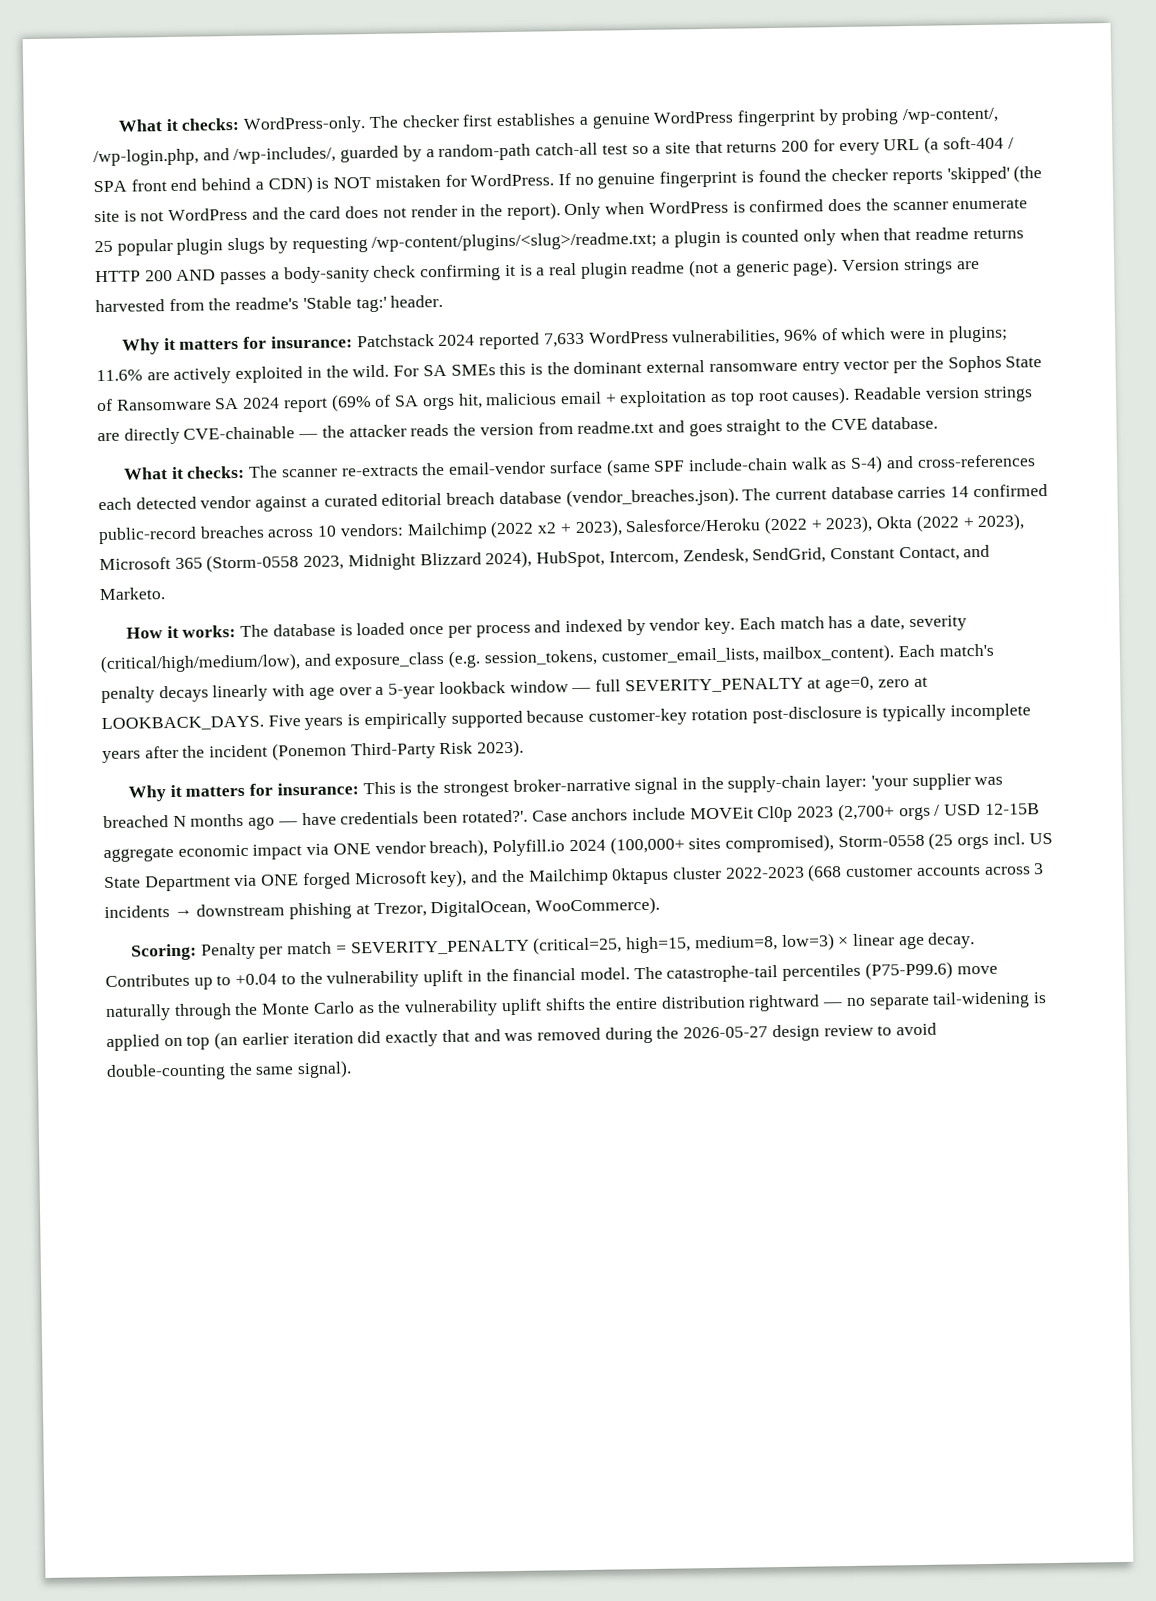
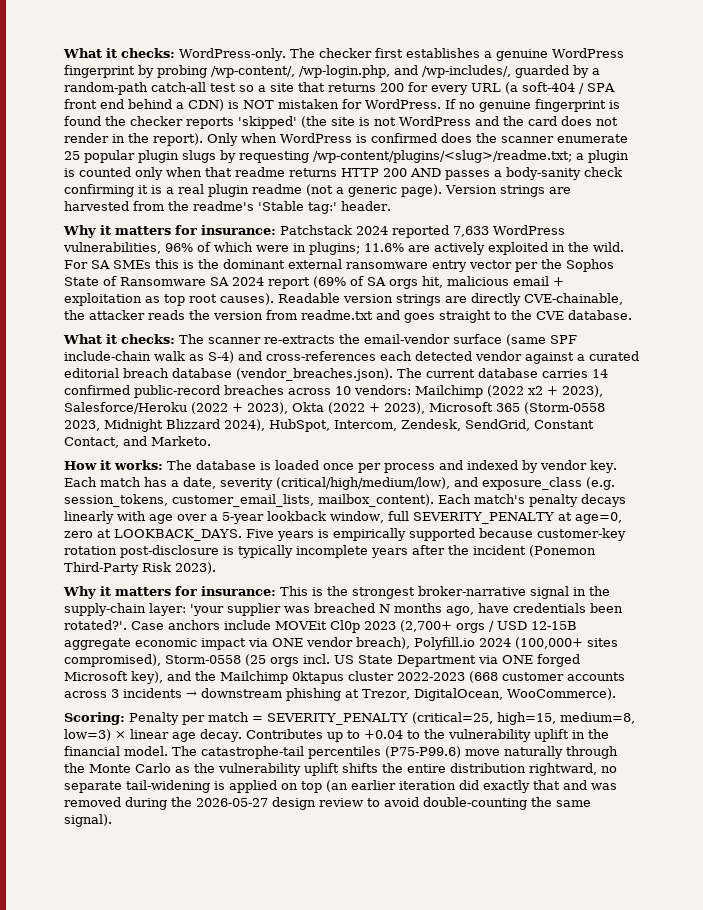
[183,426,319,440] CVE-chainable — -> [524,293,623,305] CVE-chainable,
[509,680,592,694] window — -> [330,511,384,523] window,
[248,816,298,830] ago — -> [446,606,474,616] ago,
[748,994,844,1012] rightward — -> [529,763,597,776] rightward,

